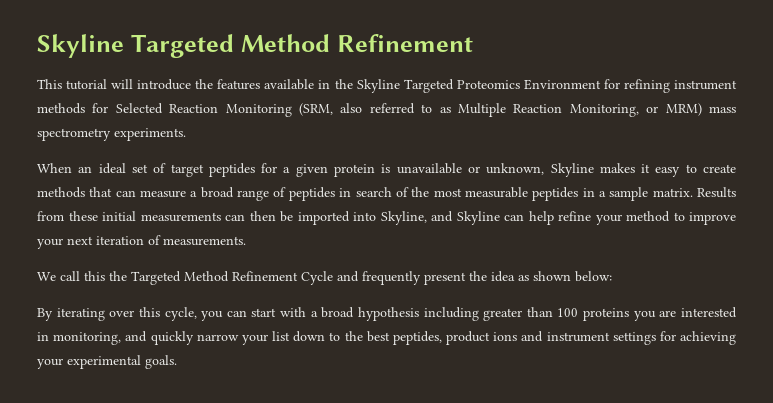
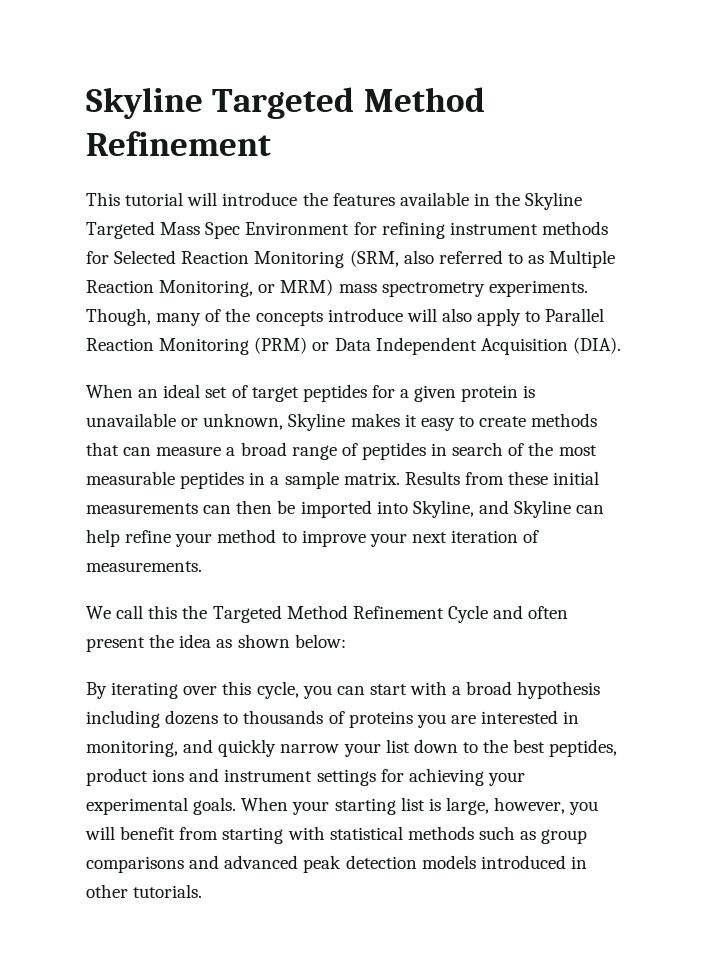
[456,80,520,89] Proteomics -> [160,222,241,239] Mass Spec
(186, 134) none -> [86,308,605,326] [86,337,621,355] Though, many of the concepts introduce will also apply to Parallel Reaction Monitoring (PRM) or Data Independent Acquisition (DIA).
[362,271,421,285] frequently -> [528,606,569,619] often
[483,307,579,321] greater than 100 -> [165,710,345,725] dozens to thousands of
(177, 362) none -> [241,797,599,815] [85,826,588,844] [86,855,587,873] [86,884,203,898] When your starting list is large, however, you will benefit from starting with statistical methods such as group comparisons and advanced peak detection models introduced in other tutorials.

